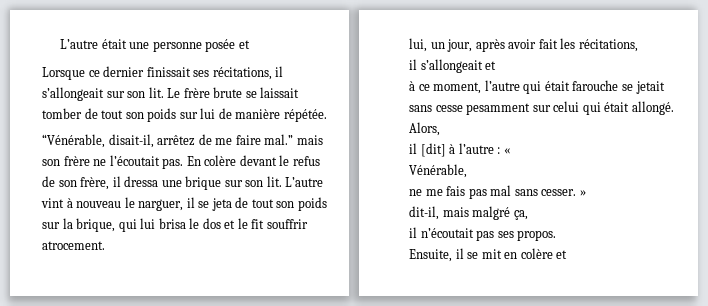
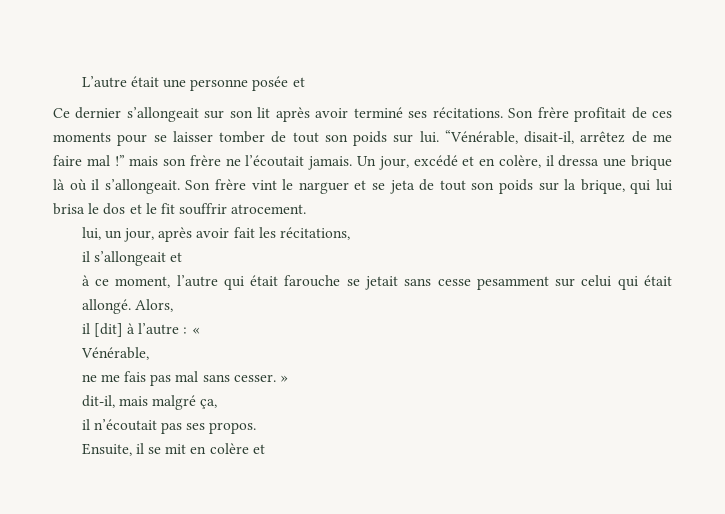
[42,66,284,80] [42,87,300,101] Lorsque ce dernier finissait ses récitations, il s’allongeait sur son lit. Le frère brute se laissait -> [53,107,672,122] [53,131,213,146] Ce dernier s’allongeait sur son lit après avoir terminé ses récitations. Son frère profitait de ces moments pour se laisser
[200,108,327,122] lui de manière répétée. // -> [419,131,439,143] lui.
[264,134,294,145] mal.” -> [86,155,125,166] mal !”
[162,155,320,169] [42,176,324,190] [41,197,195,211] pas. En colère devant le refus de son frère, il dressa une brique sur son lit. L’autre vint à nouveau le narguer, il -> [308,155,672,170] [53,179,367,194] jamais. Un jour, excédé et en colère, il dressa une brique là où il s’allongeait. Son frère vint le narguer et

